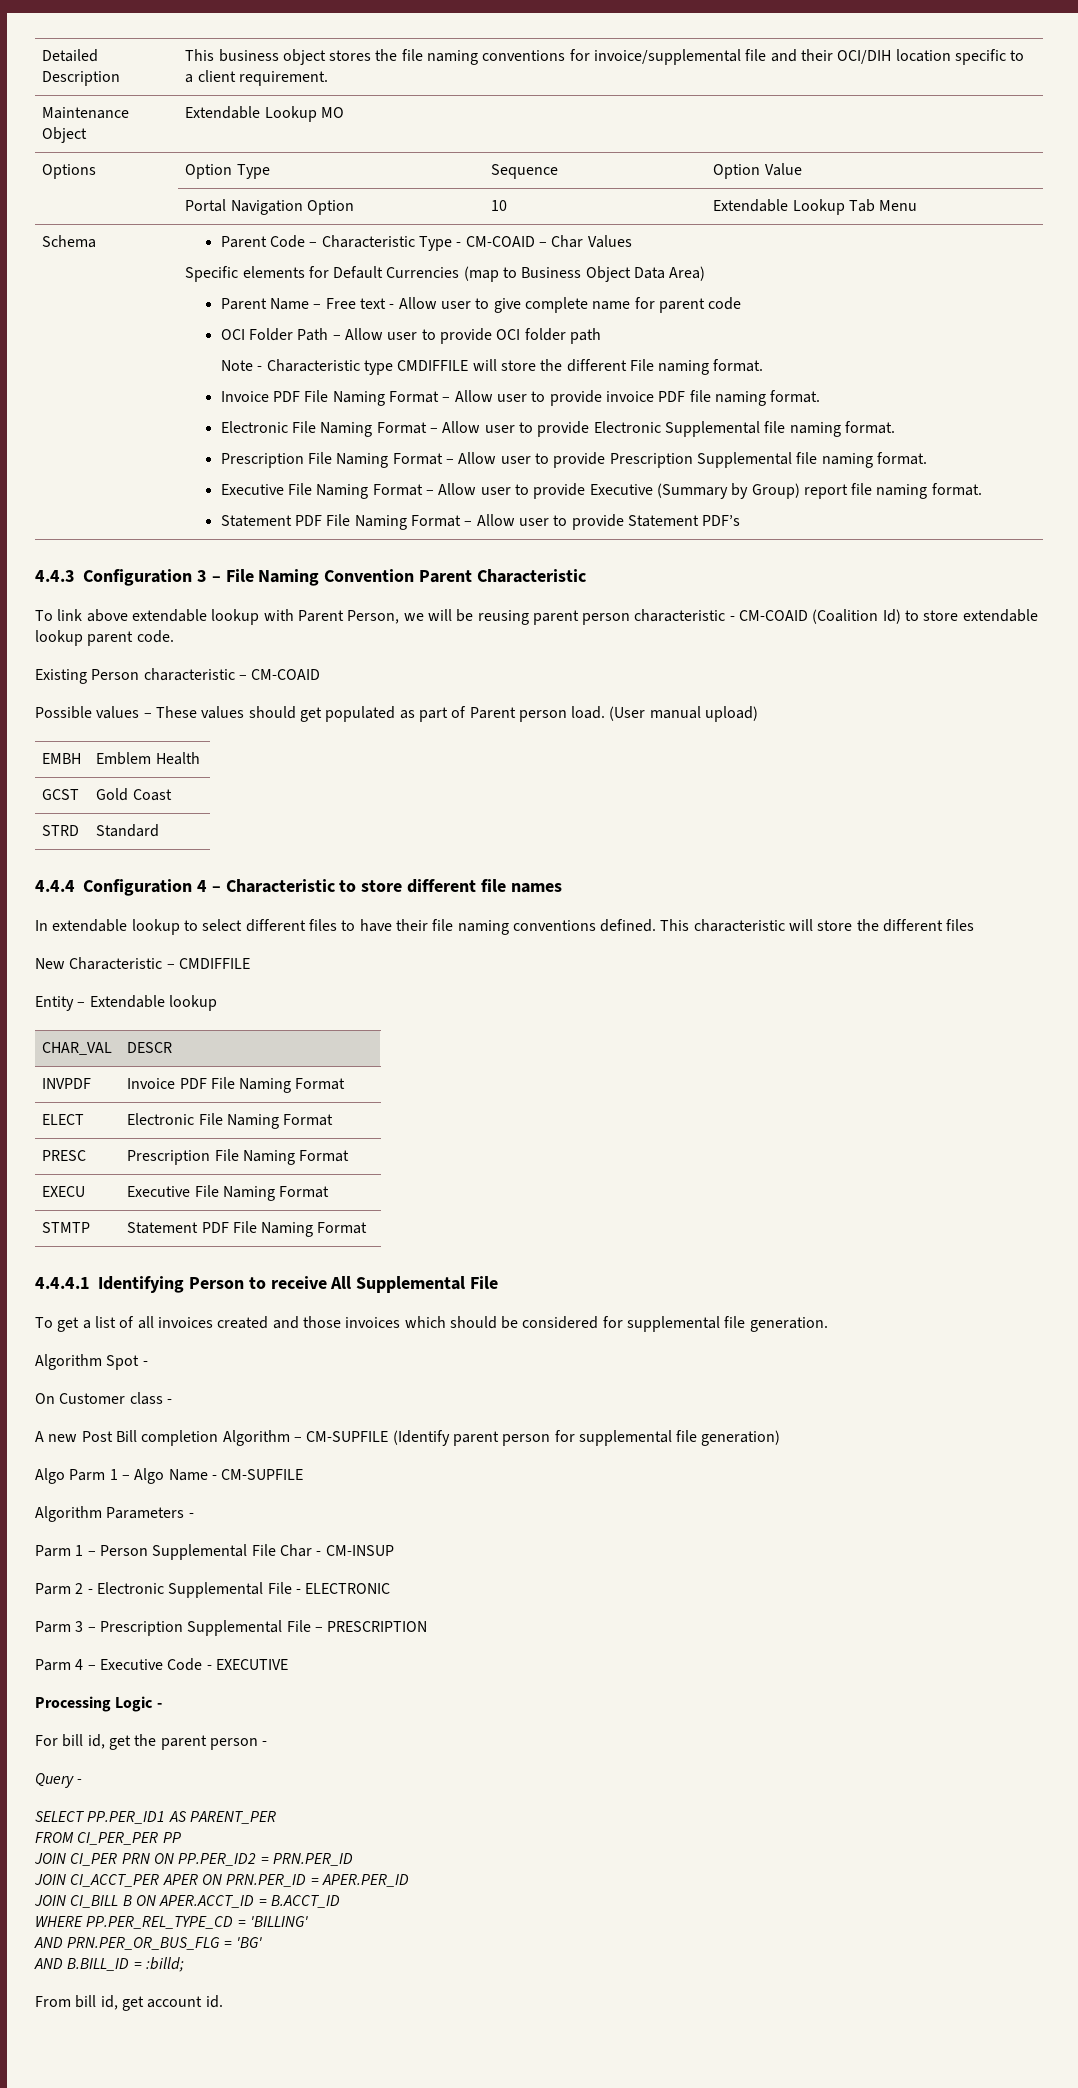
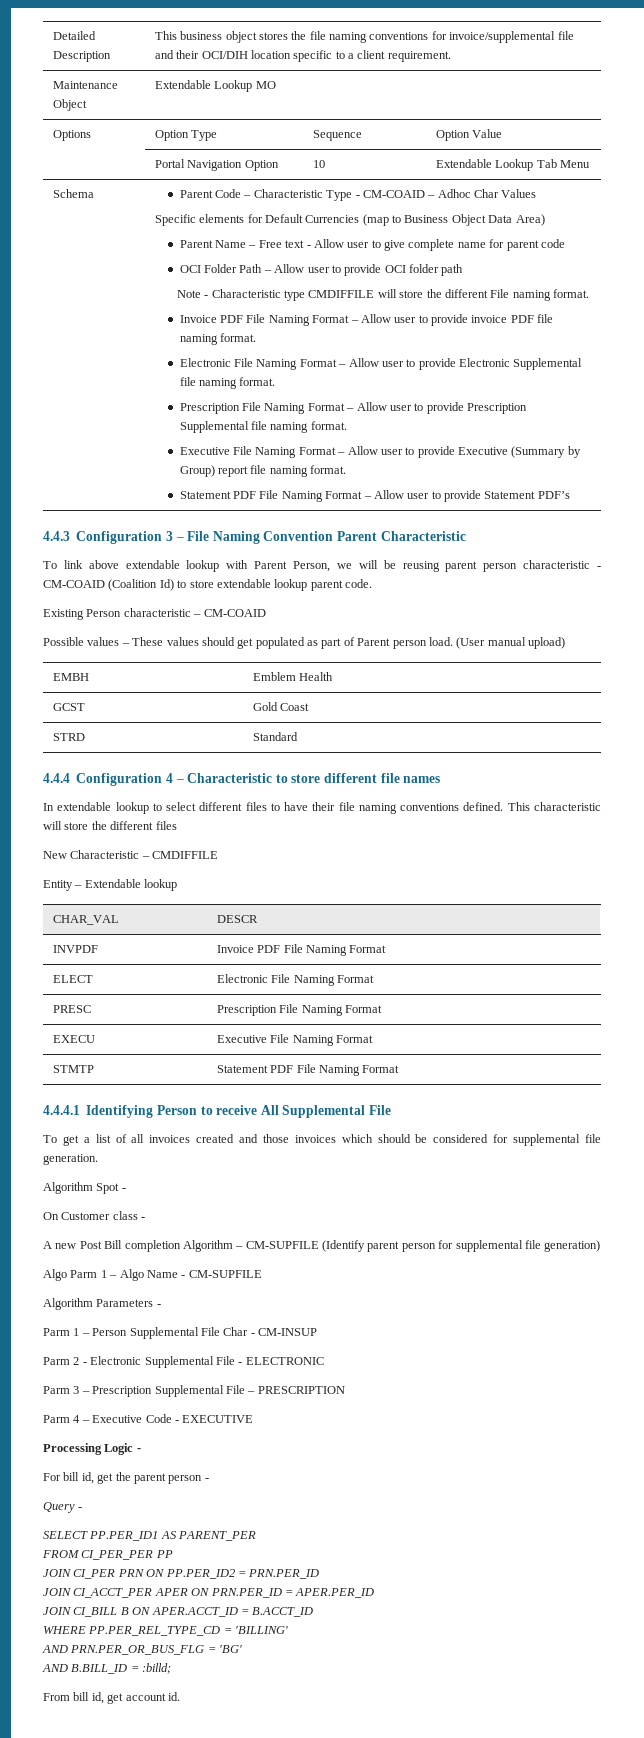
(547, 244) none -> [437,189,471,198] Adhoc

